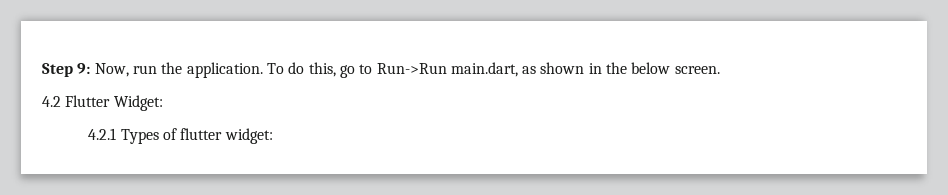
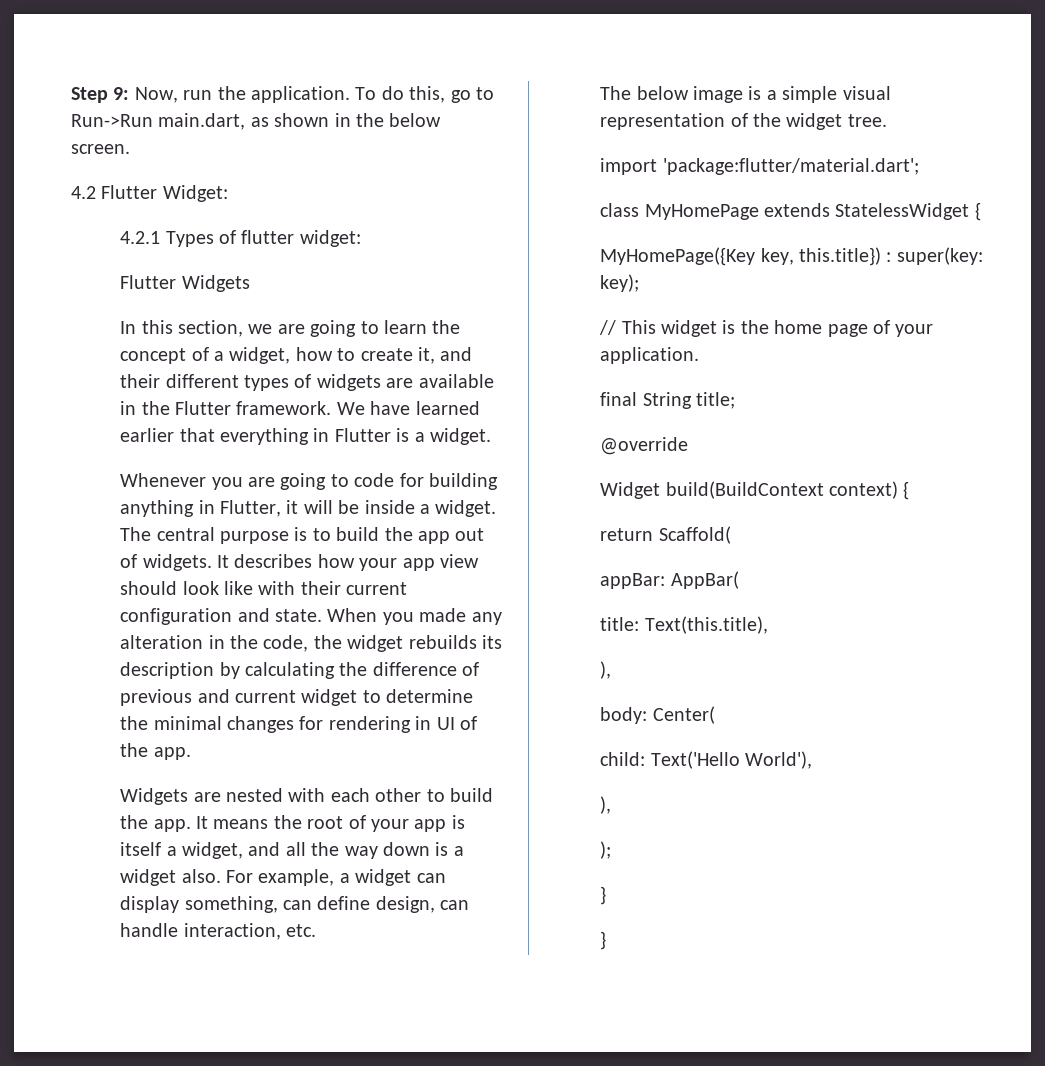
(273, 136) none -> [120,275,250,292] [120,320,461,337] [120,347,473,364] [120,374,494,391] [120,401,480,415] [120,428,491,445] [120,473,498,490] [120,500,497,517] [120,527,485,544] [120,554,479,571] [120,581,408,595] [120,608,502,625] [120,635,502,652] [120,662,480,679] [120,689,474,706] [120,716,477,733] [120,743,191,760] [120,788,493,805] [120,815,465,832] [120,842,464,859] [120,869,446,886] [120,896,470,913] [120,923,316,940] [600,86,891,103] [600,113,887,130] [600,158,919,175] [600,202,981,221] [600,247,983,266] [600,274,640,292] [599,320,934,337] [600,347,700,364] [600,392,735,409] [600,437,689,455] [600,481,910,500] [600,526,731,544] [600,571,739,589] [600,616,768,634] [600,661,612,679] [600,706,715,724] [600,751,812,769] [600,796,612,814] [600,841,612,859] [600,886,607,905] [600,931,607,950] // Flutter Widgets // In this section, we are going to learn the concept of a widget, how to create it, and their different types of widgets are available in the Flutter framework. We have learned earlier that everything in Flutter is a widget. // Whenever you are going to code for building anything in Flutter, it will be inside a widget. The central purpose is to build the app out of widgets. It describes how your app view should look like with their current configuration and state. When you made any alteration in the code, the widget rebuilds its description by calculating the difference of previous and current widget to determine the minimal changes for rendering in UI of the app. // Widgets are nested with each other to build the app. It means the root of your app is itself a widget, and all the way down is a widget also. For example, a widget can display something, can define design, can handle interaction, etc. // The below image is a simple visual representation of the widget tree. // import 'package:flutter/material.dart'; // class MyHomePage extends StatelessWidget { // MyHomePage({Key key, this.title}) : super(key: key); // // This widget is the home page of your application. // final String title; // @override // Widget build(BuildContext context) { // return Scaffold( // appBar: AppBar( // title: Text(this.title), // ), // body: Center( // child: Text('Hello World'), // ), // ); // } // }

